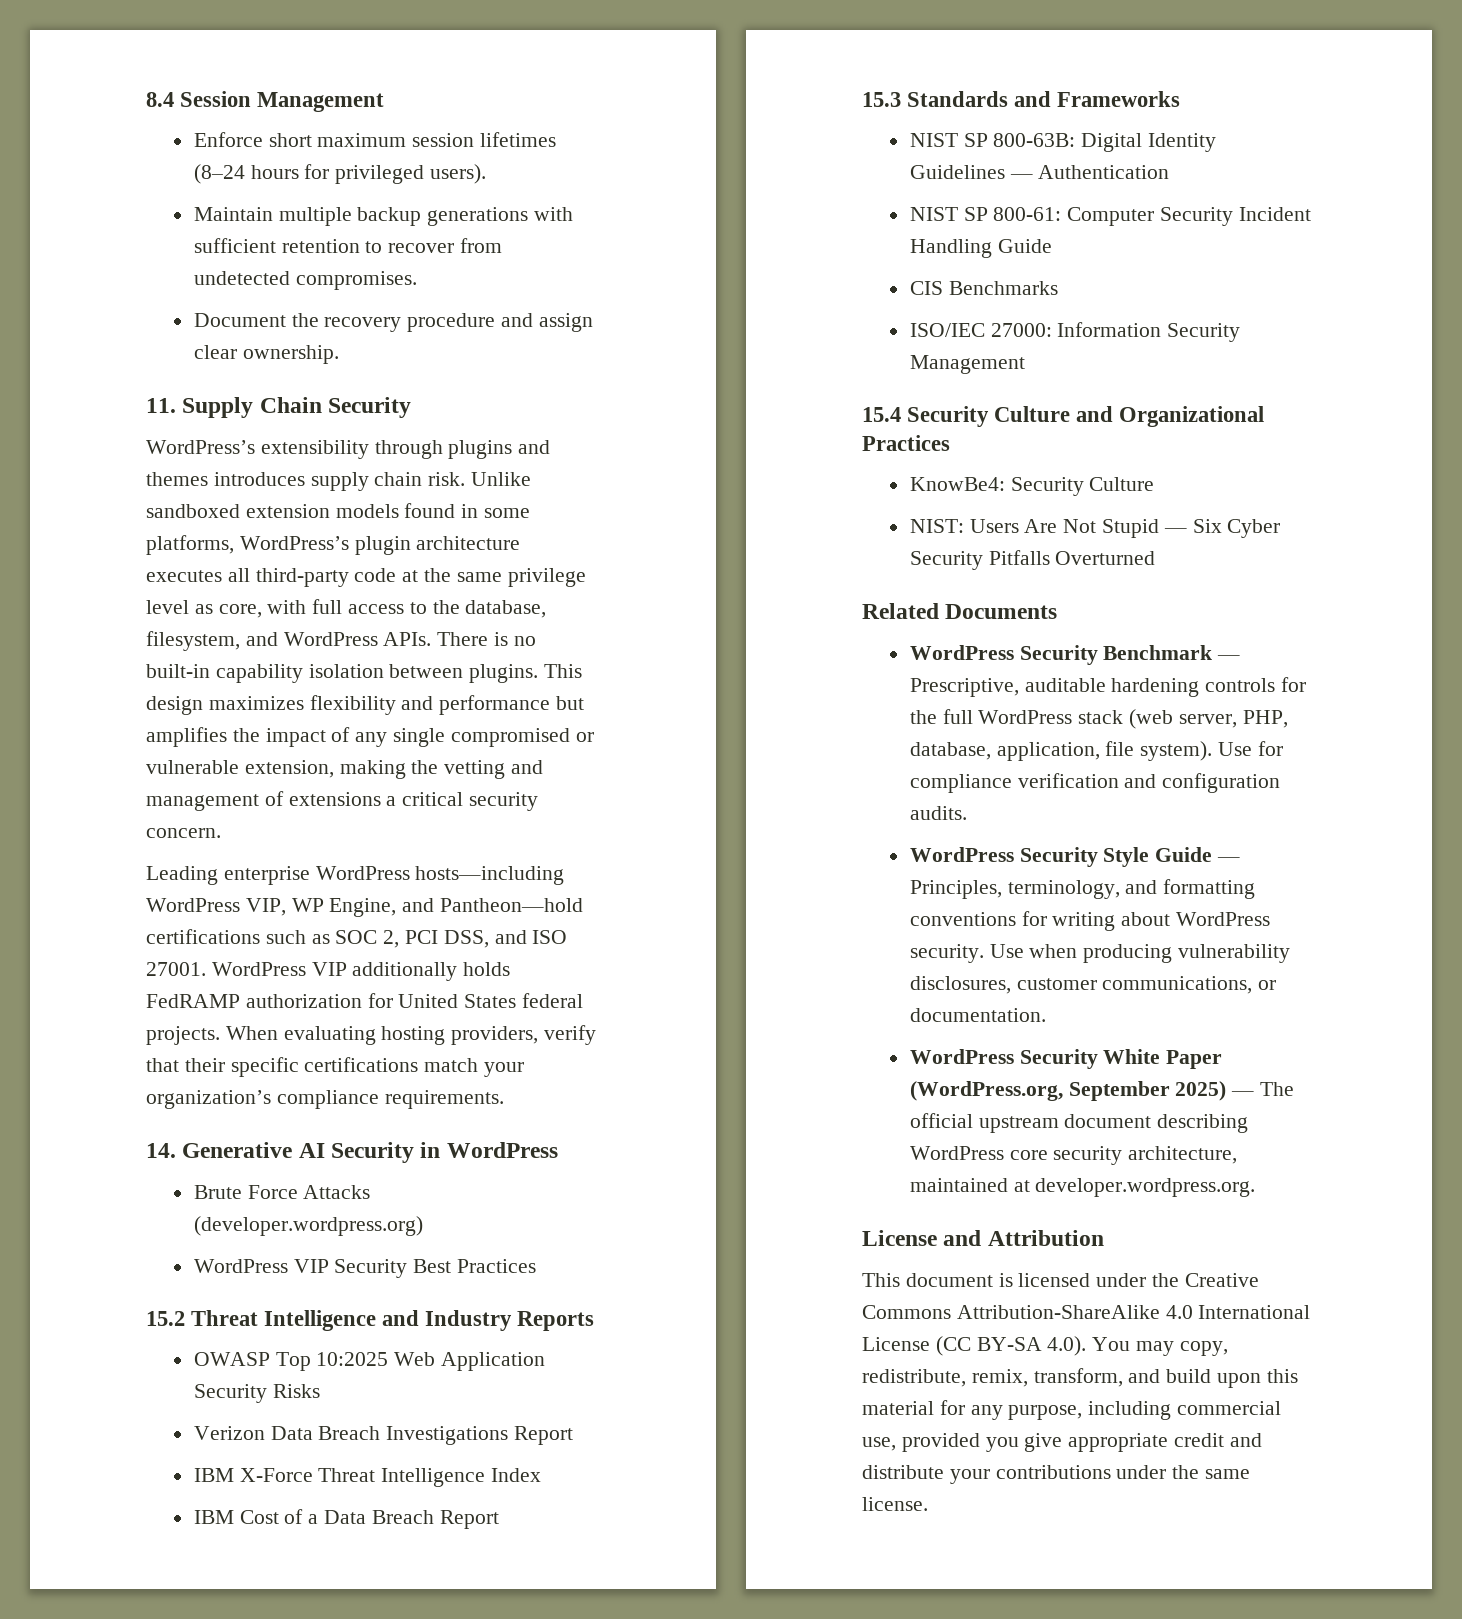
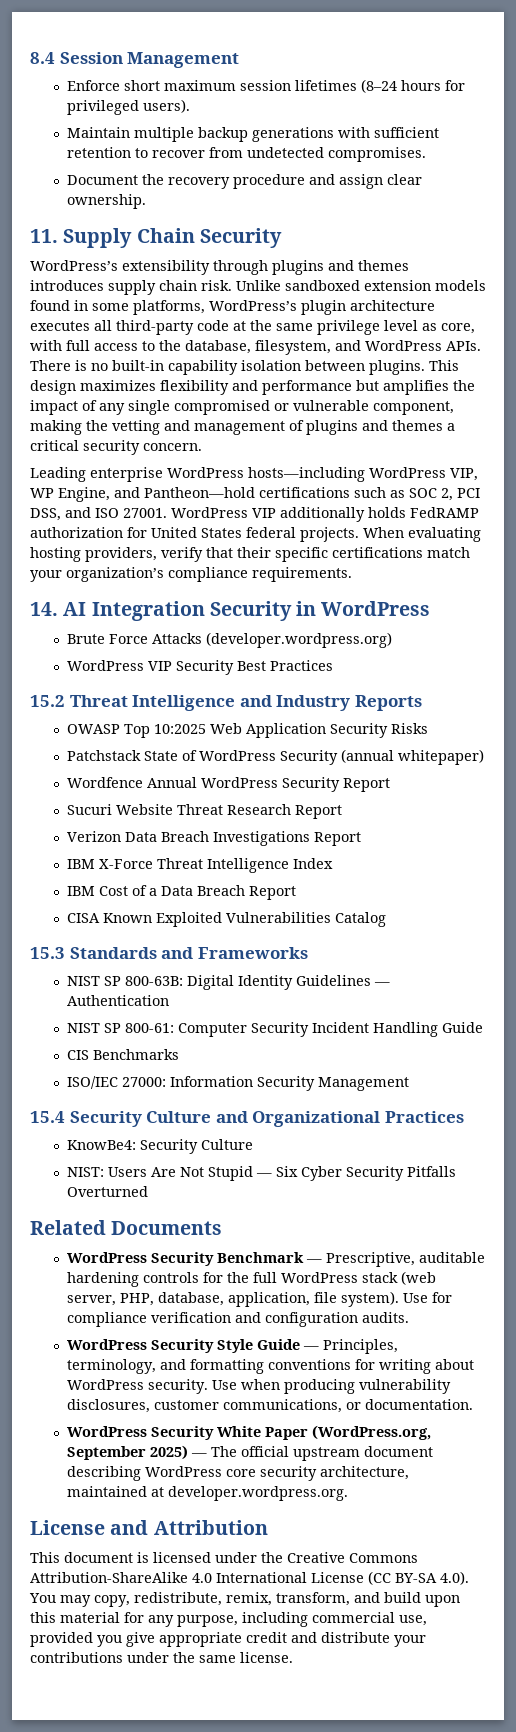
[244,760,334,778] extension, -> [373,401,454,415] component,
[288,792,381,806] extensions -> [306,420,443,435] plugins and themes
[182,1142,325,1158] Generative AI -> [63,601,205,621] AI Integration
(320, 1391) none -> [67,749,485,765] [67,777,391,792] [67,804,343,819] // Patchstack State of WordPress Security (annual whitepaper) // Wordfence Annual WordPress Security Report // Sucuri Website Threat Research Report
(499, 1519) none -> [67,912,387,927] // CISA Known Exploited Vulnerabilities Catalog

